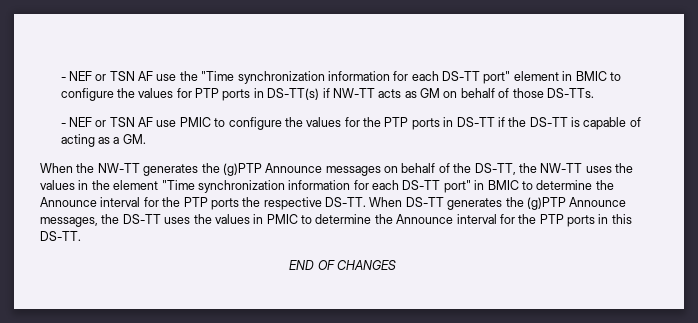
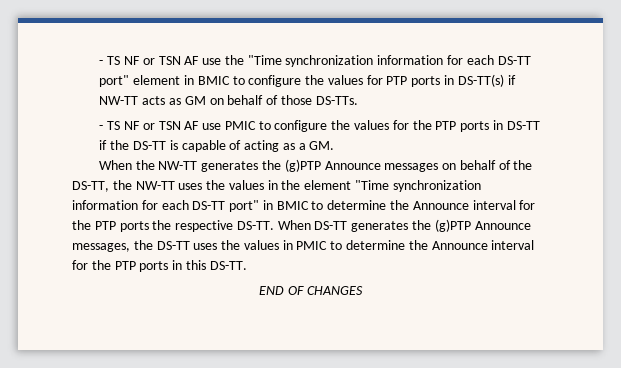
[60,71,92,81] - NEF -> [99,56,141,65] - TS NF
[68,117,92,127] NEF -> [107,121,141,130] TS NF

